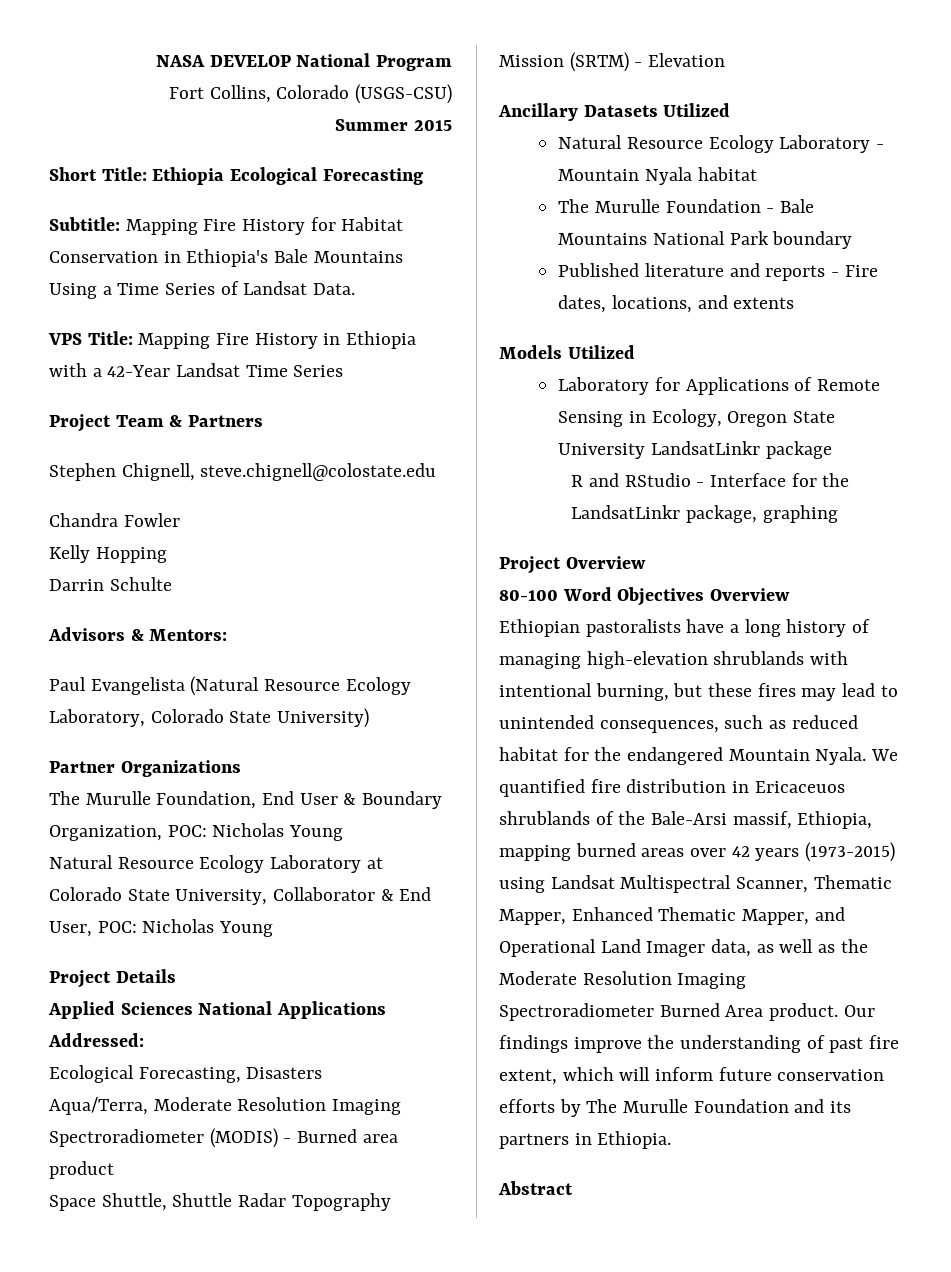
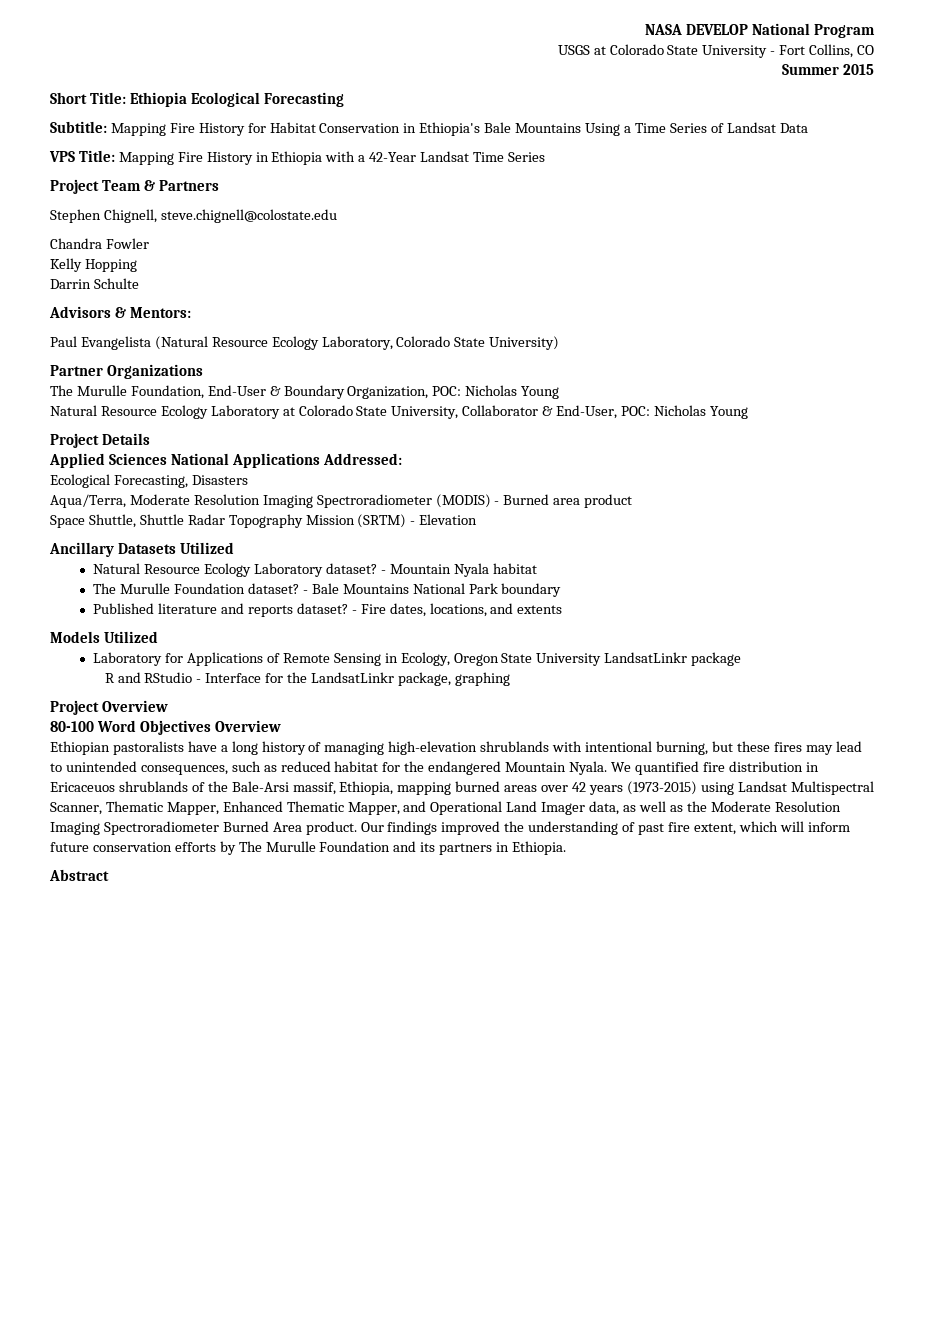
[168,84,452,104] Fort Collins, Colorado (USGS-CSU) -> [557,44,874,58] USGS at Colorado State University - Fort Collins, CO
[313,283,356,295] Data. -> [779,123,808,133] Data
[262,791,338,805] End User -> [207,385,266,396] End-User
[399,887,432,901] [49,921,92,937] End User, -> [556,405,618,419] End-User,
(871, 144) none -> [325,563,377,574] dataset?
(761, 206) none -> [247,583,299,594] dataset?
(826, 273) none -> [296,603,348,614] dataset?
[573,1037,642,1053] improve -> [441,821,501,835] improved

